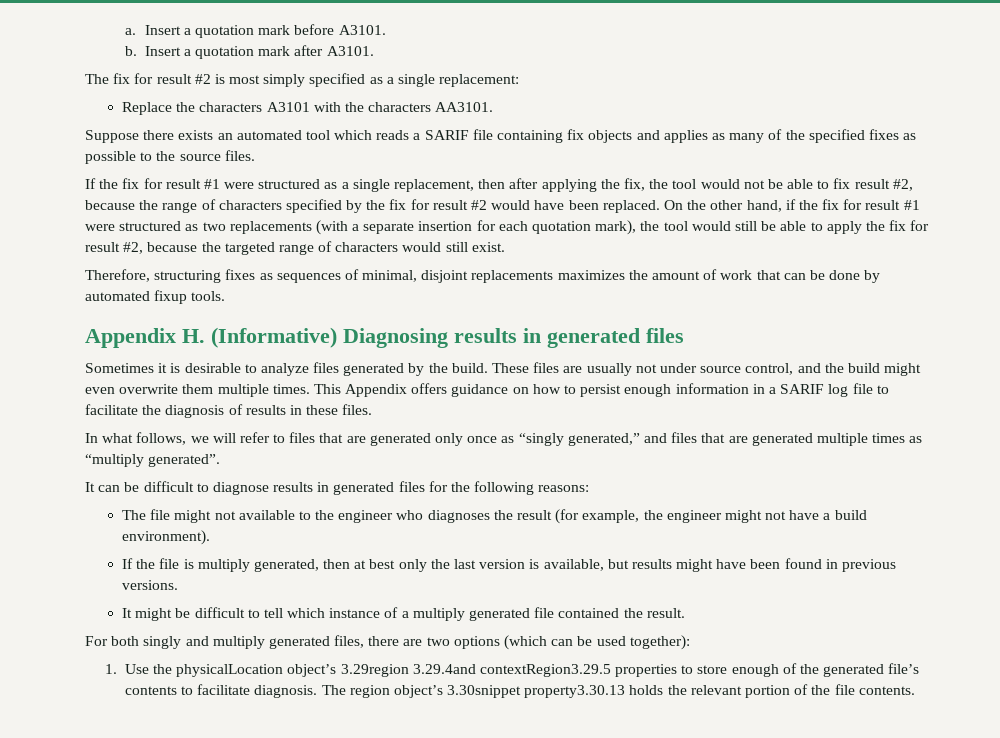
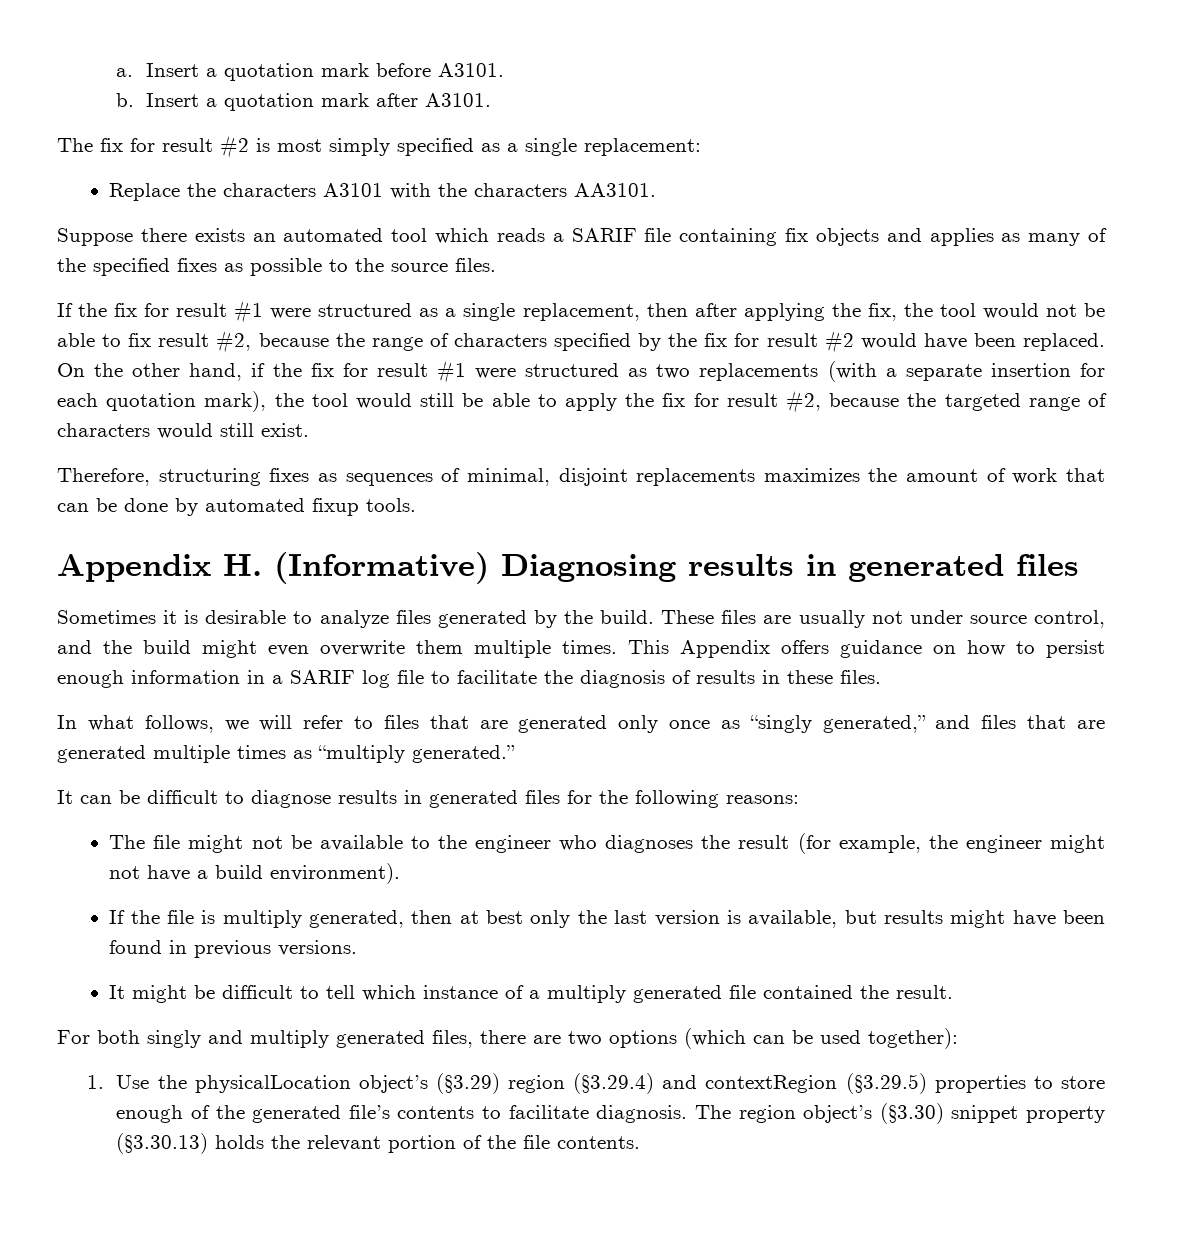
[148,454,221,467] generated”. -> [412,745,515,763] generated.”
(236, 515) none -> [290,835,312,849] be
[340,664,611,677] 3.29region 3.29.4and contextRegion3.29.5 -> [435,1073,927,1094] (§3.29) region (§3.29.4) and contextRegion (§3.29.5)
[447,685,626,698] 3.30snippet property3.30.13 -> [879,1103,1105,1124] [116,1133,209,1154] (§3.30) snippet property (§3.30.13)

